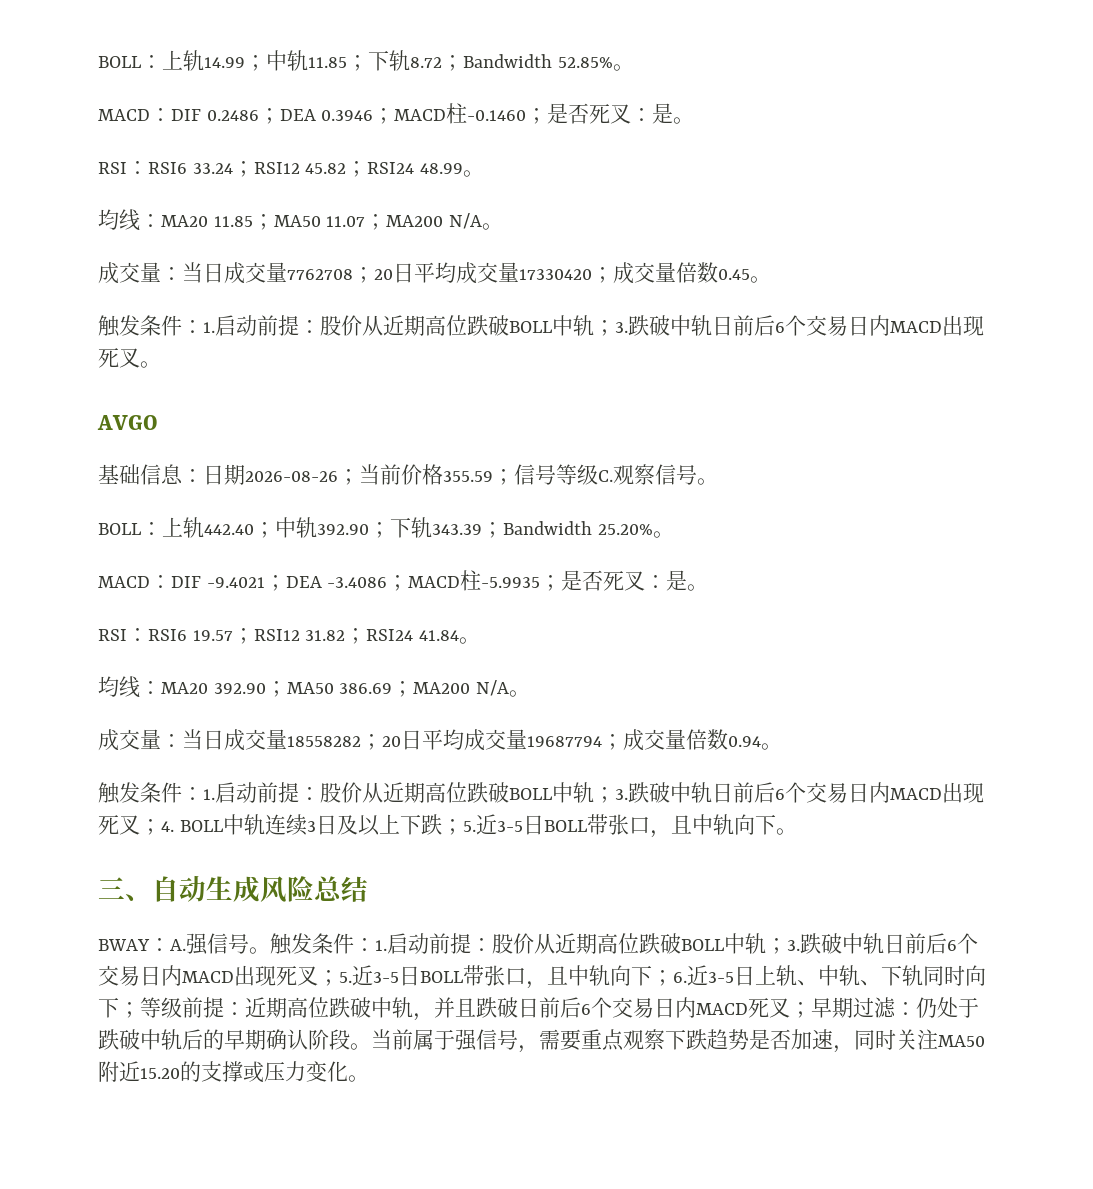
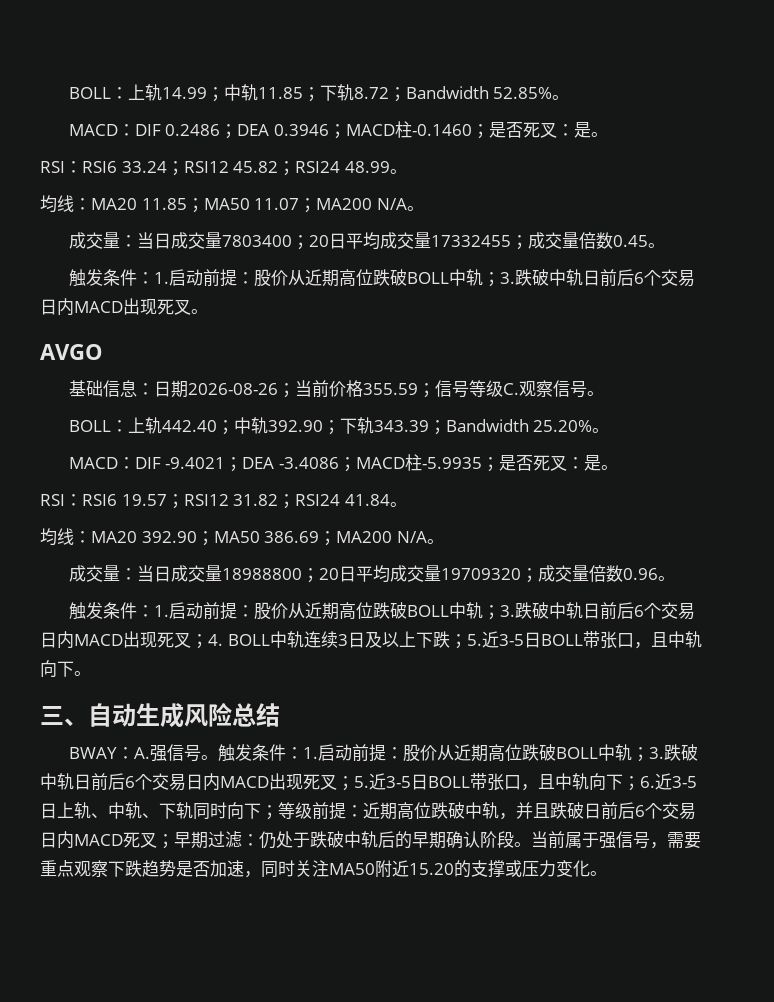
[287,262,592,284] 7762708；20日平均成交量17330420 -> [221,232,511,250] 7803400；20日平均成交量17332455
[287,729,761,751] 18558282；20日平均成交量19687794；成交量倍数0.94 -> [221,565,658,583] 18988800；20日平均成交量19709320；成交量倍数0.96

